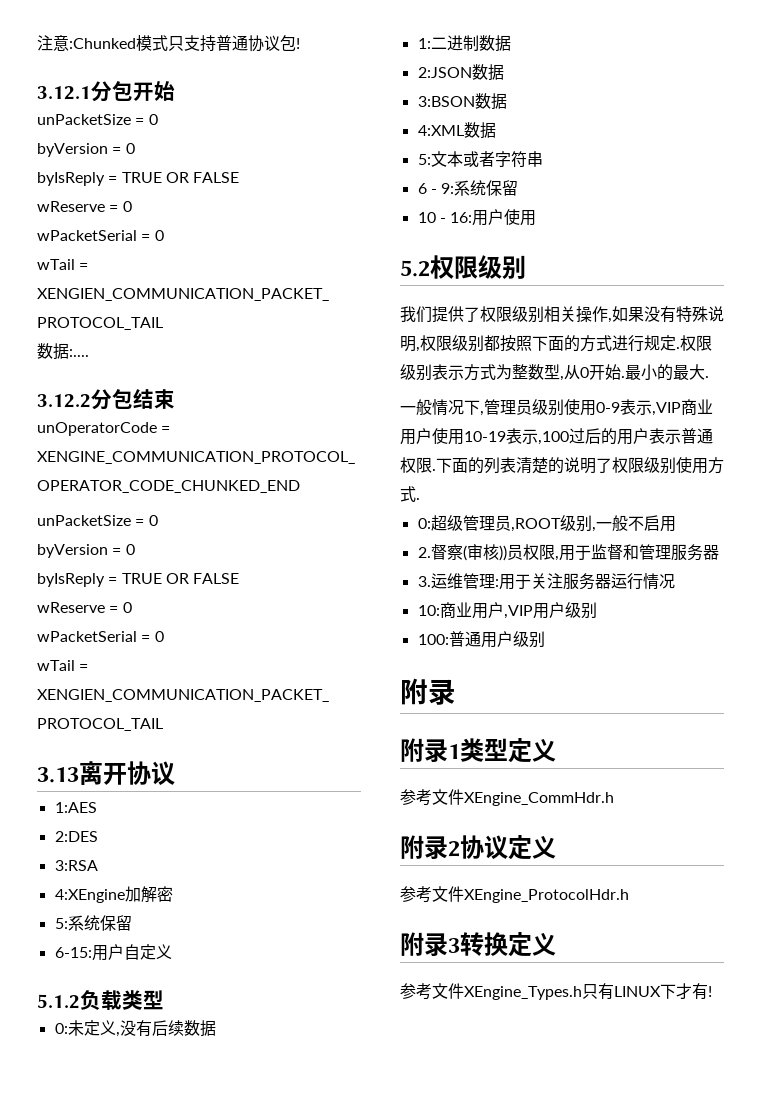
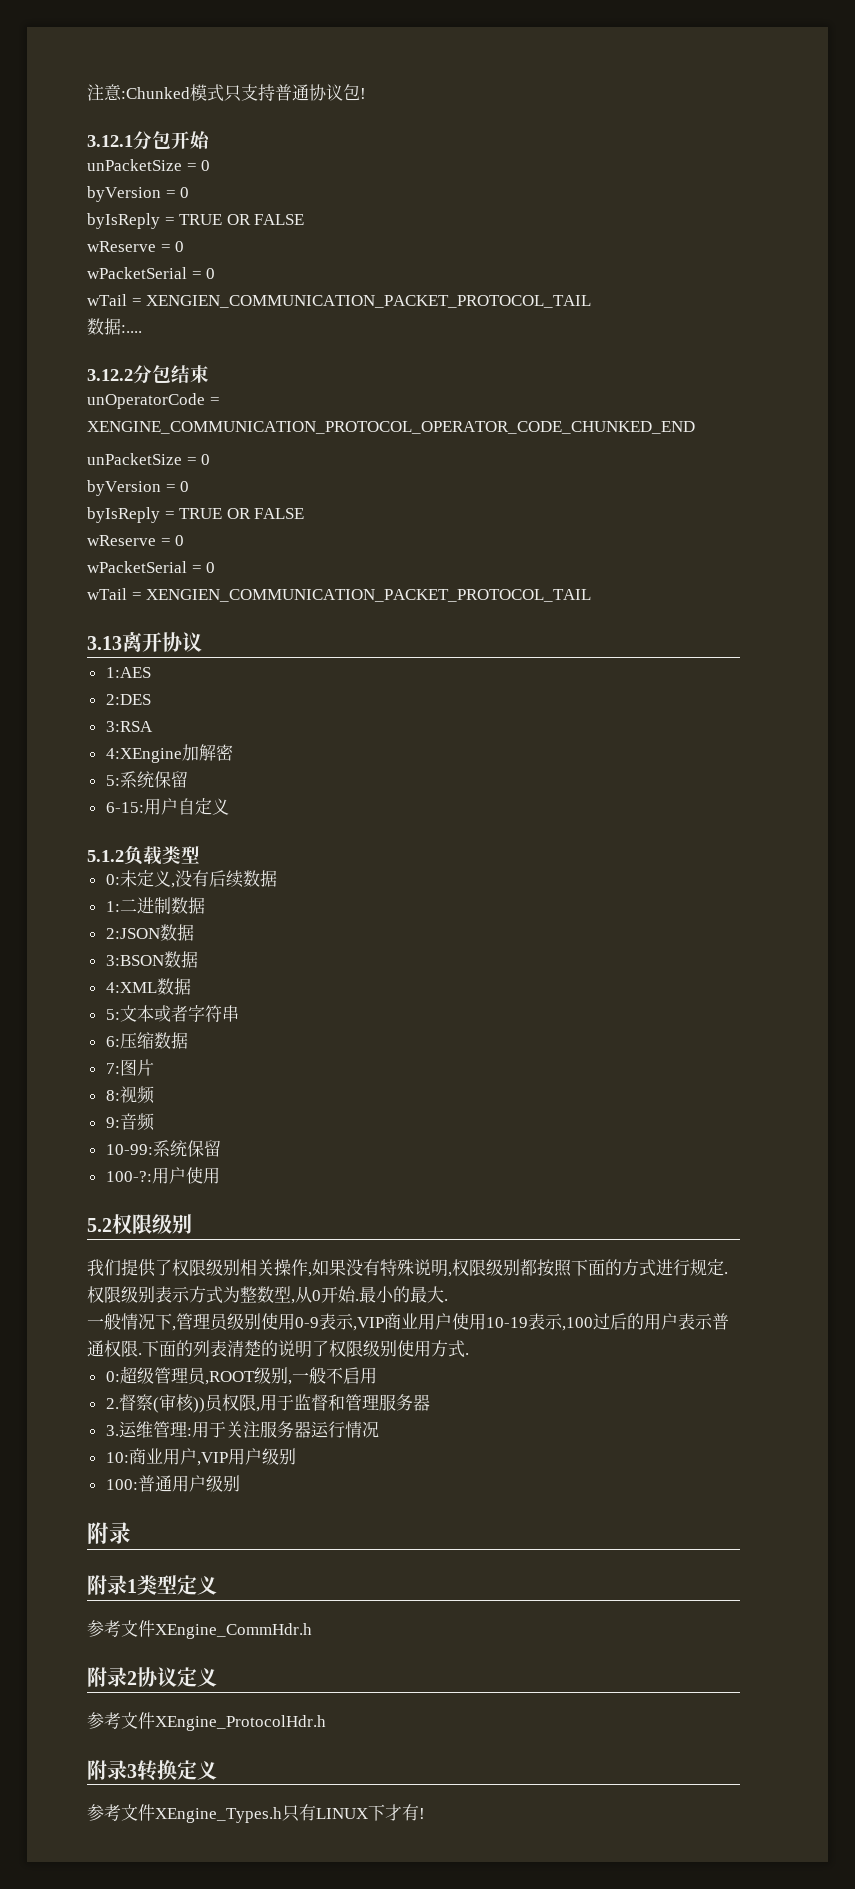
[417,180,519,196] [417,212,473,223] 6 - 9:系统保留 // 10 - 16: -> [105,1032,188,1049] [105,1059,154,1076] [105,1086,155,1104] [105,1113,155,1131] [105,1140,221,1157] [105,1171,152,1182] 6:压缩数据 // 7:图片 // 8:视频 // 9:音频 // 10-99:系统保留 // 100-?:

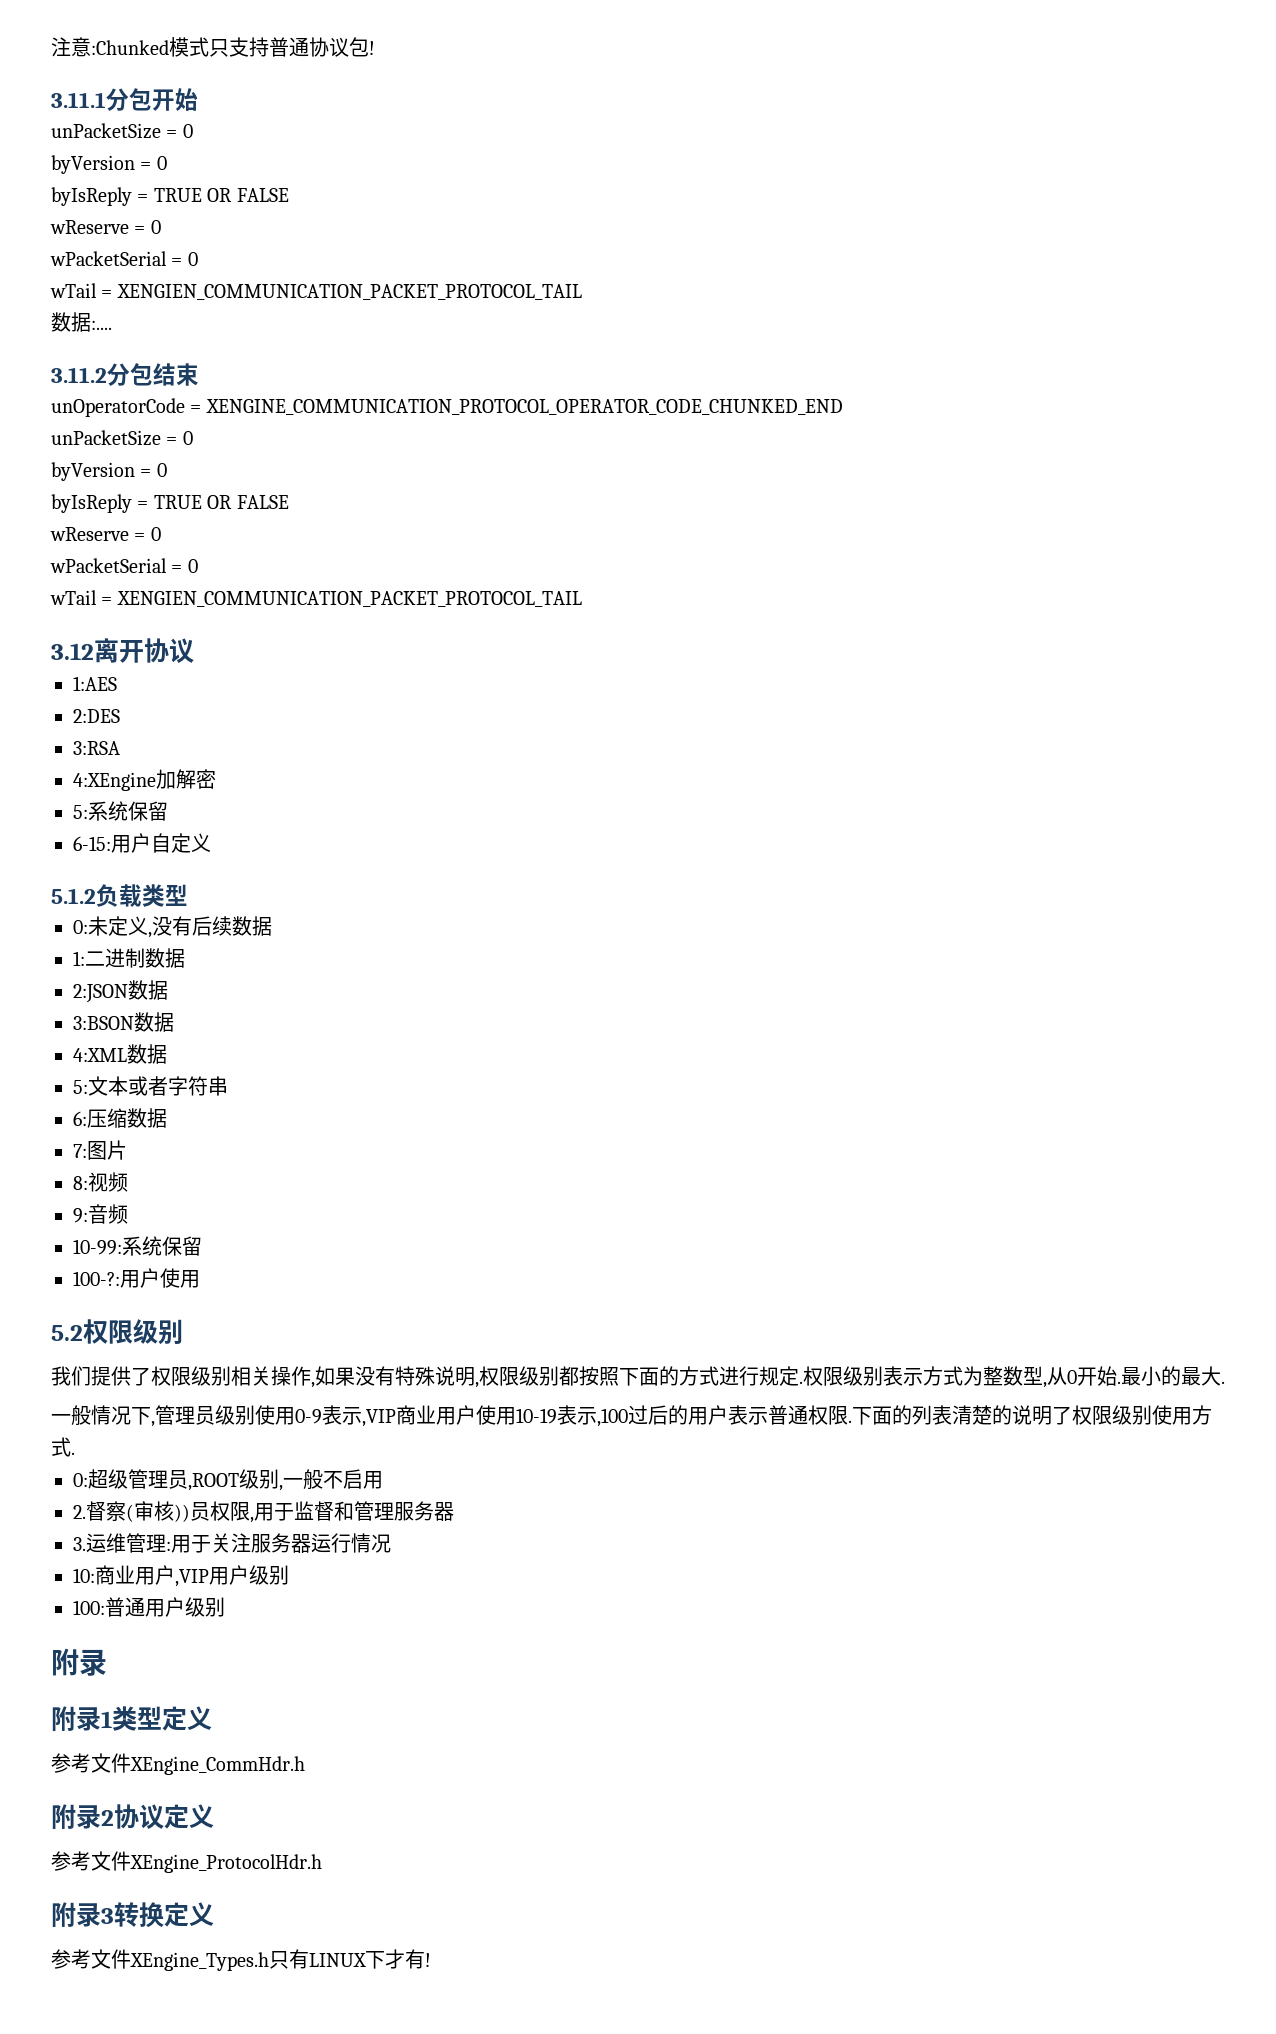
[87,135,133,147] 3.12.1 -> [51,92,106,108] 3.11.1
[87,369,133,381] 3.12.2 -> [51,367,107,383] 3.11.2
[87,636,122,650] 3.13 -> [51,643,94,660] 3.12

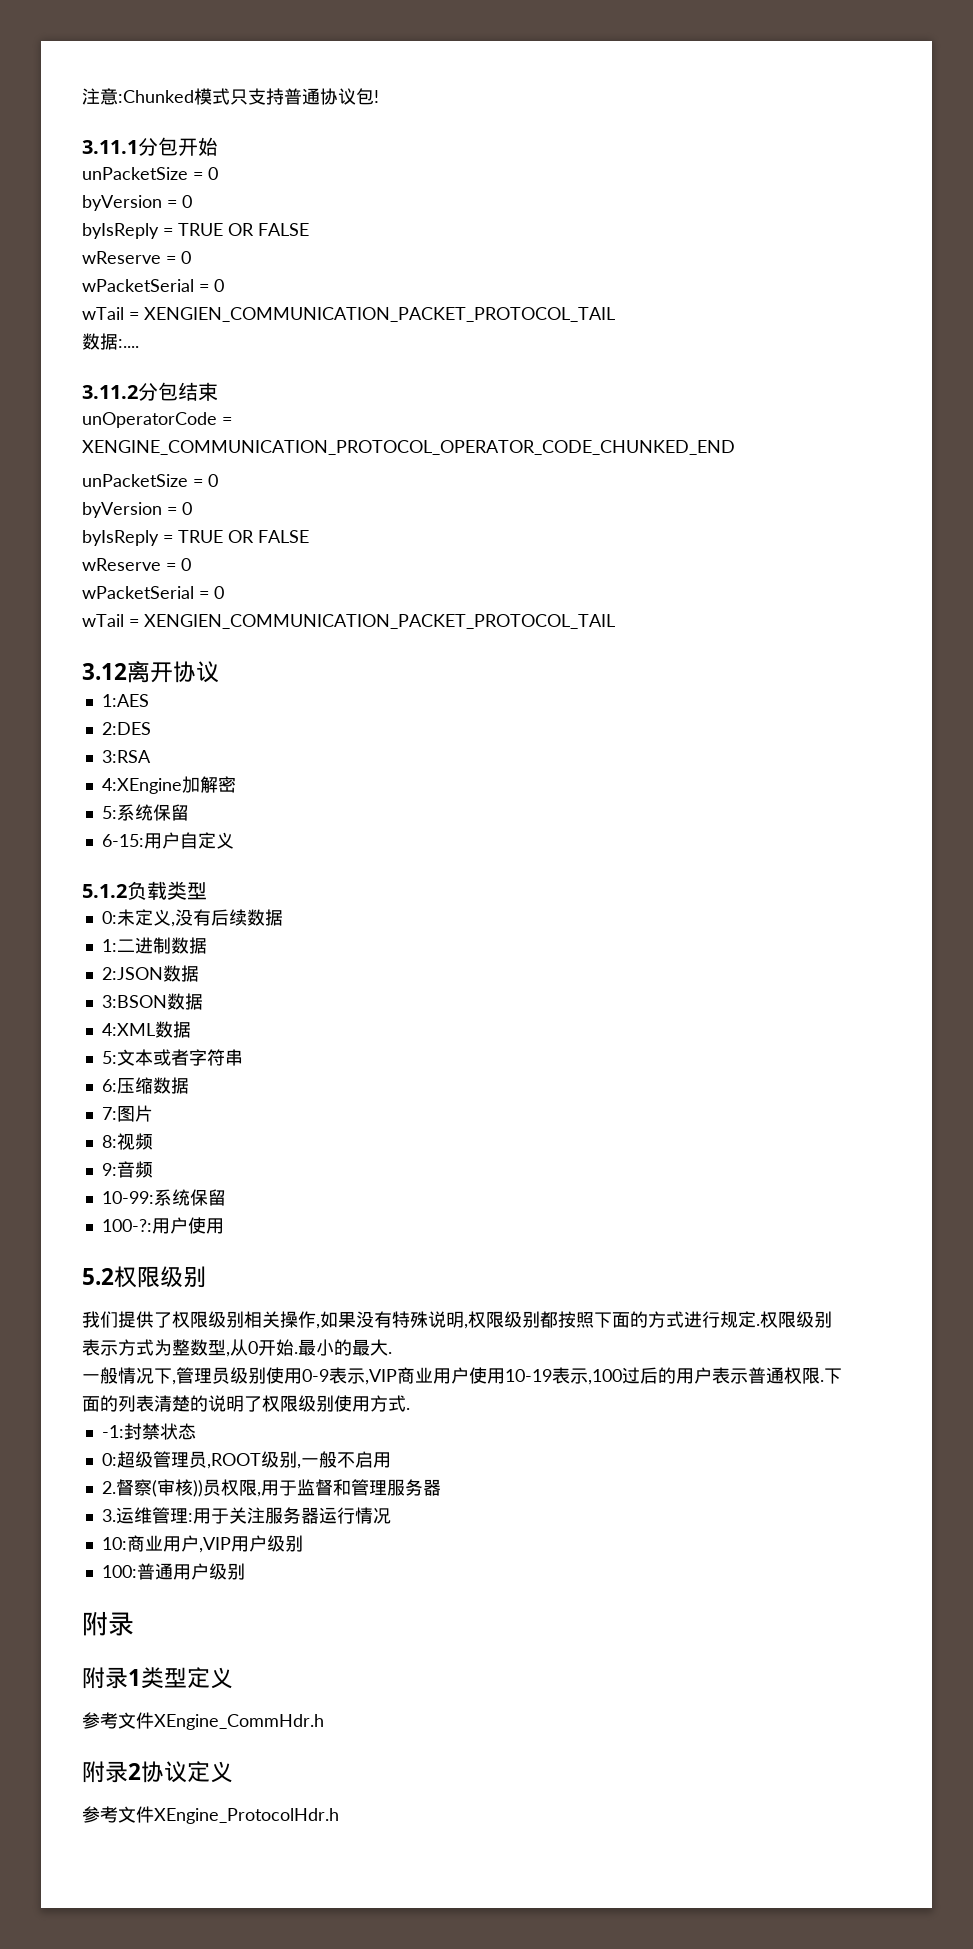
(75, 1453) none -> [101,1423,196,1440] // -1:封禁状态
[51,1902,214,1928] [51,1949,431,1971] // 附录3转换定义 // 参考文件XEngine_Types.h只有LINUX下才有! -> (339, 1816) none

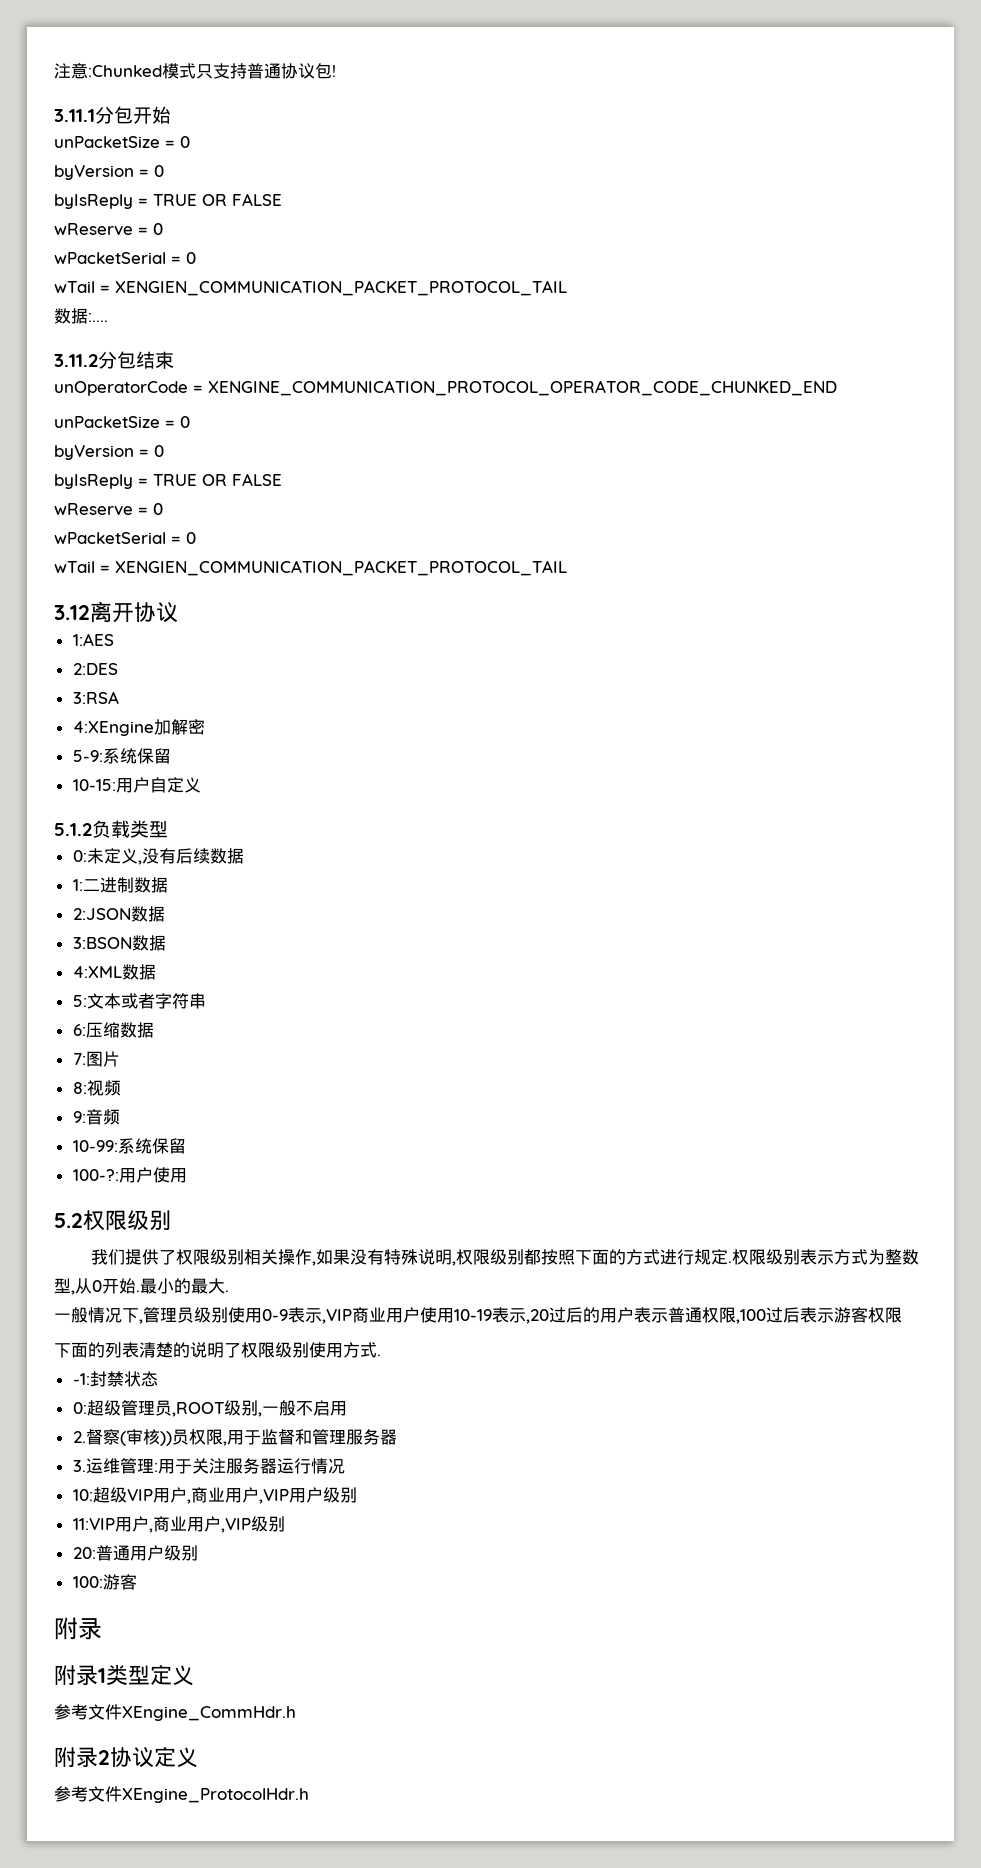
[101,804,189,821] [101,834,144,847] 5:系统保留 // 6-15: -> [72,748,171,764] [72,779,116,791] 5-9:系统保留 // 10-15:
[588,1369,622,1385] ,100 -> [526,1309,549,1324] ,20
[820,1380,824,1382] . -> [736,1307,902,1324] ,100过后表示游客权限 //
(127, 1543) none -> [92,1487,191,1504] 超级VIP用户,
[101,1565,137,1578] 100: -> [72,1516,285,1533] [72,1547,96,1559] 11:VIP用户,商业用户,VIP级别 // 20:
(245, 1571) none -> [72,1574,137,1590] // 100:游客

